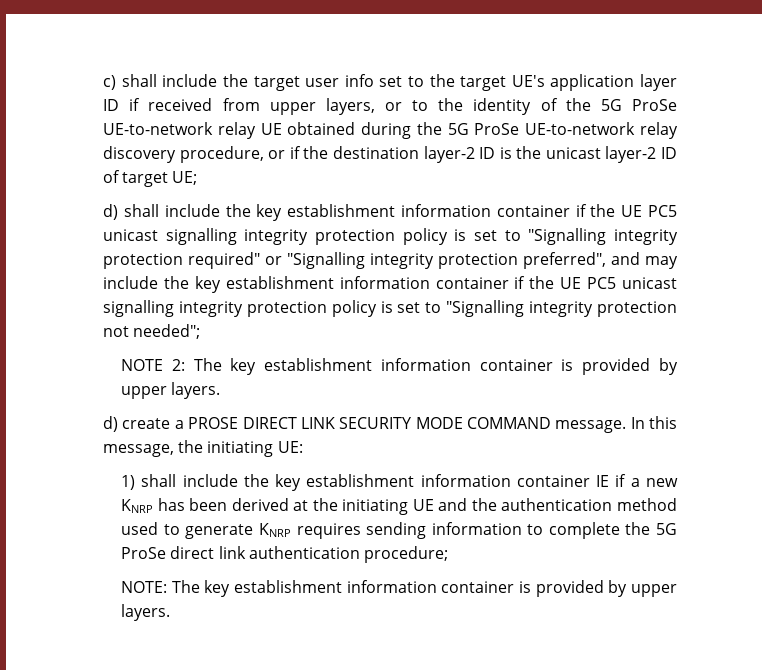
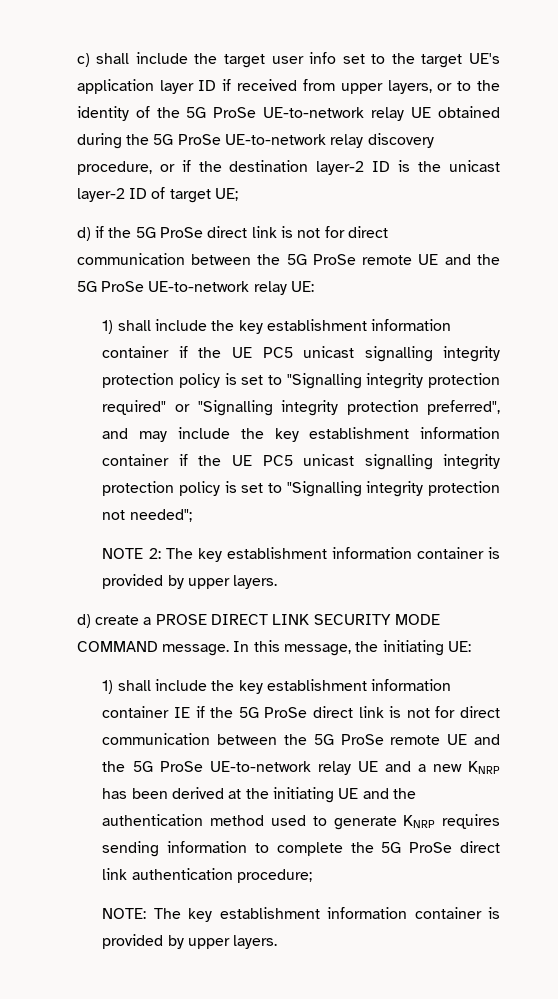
(119, 212) none -> [95,226,388,238] [76,253,500,265] [76,281,315,295] [102,320,114,334] if the 5G ProSe direct link is not for direct communication between the 5G ProSe remote UE and the 5G ProSe UE-to-network relay UE: // 1)
(627, 480) none -> [210,706,501,718] [102,733,501,745] [102,761,411,775] the 5G ProSe direct link is not for direct communication between the 5G ProSe remote UE and the 5G ProSe UE-to-network relay UE and

